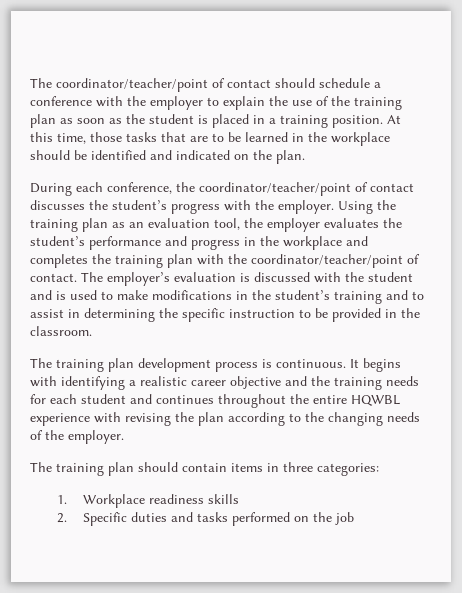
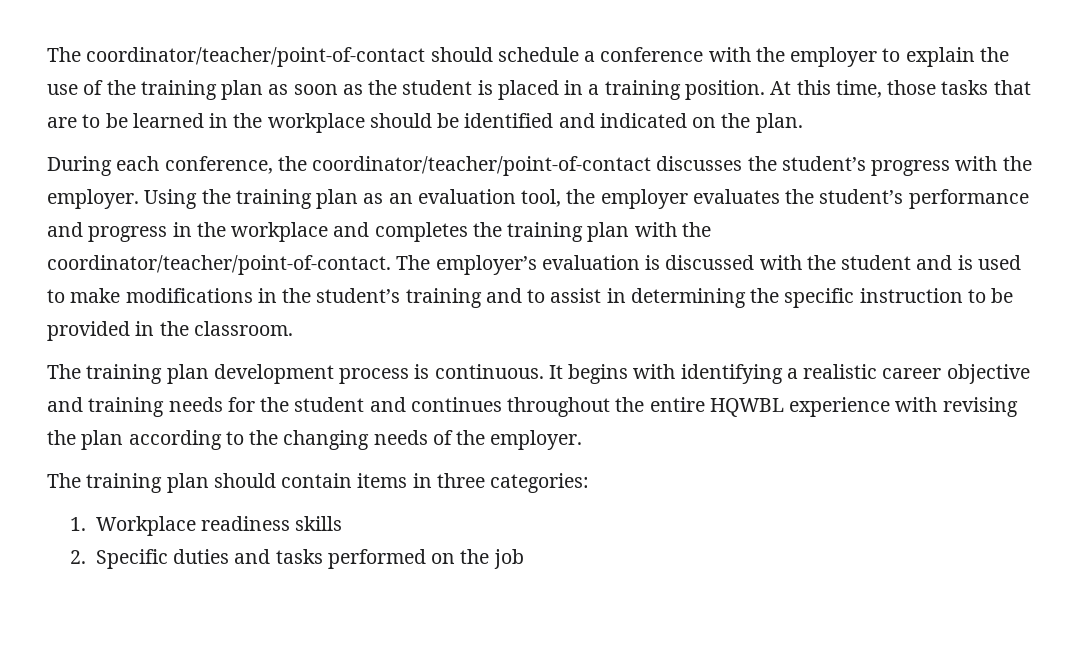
[30,78,271,92] The coordinator/teacher/point of contact -> [47,47,426,67] The coordinator/teacher/point-of-contact
[199,182,414,196] coordinator/teacher/point of contact -> [312,156,652,176] coordinator/teacher/point-of-contact
[251,254,420,268] [30,273,77,282] coordinator/teacher/point of contact. -> [47,255,391,275] coordinator/teacher/point-of-contact.
[311,376,330,386] the -> (83, 404) none
[50,394,77,404] each -> [260,397,290,412] the

